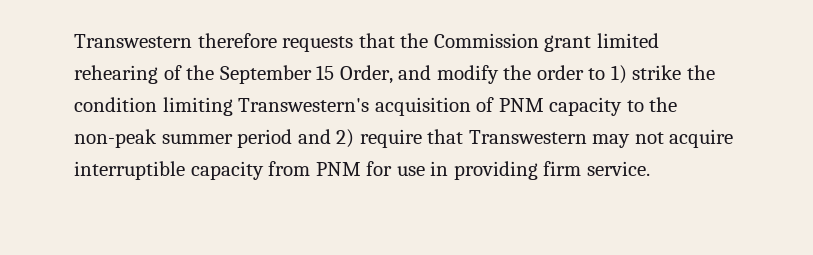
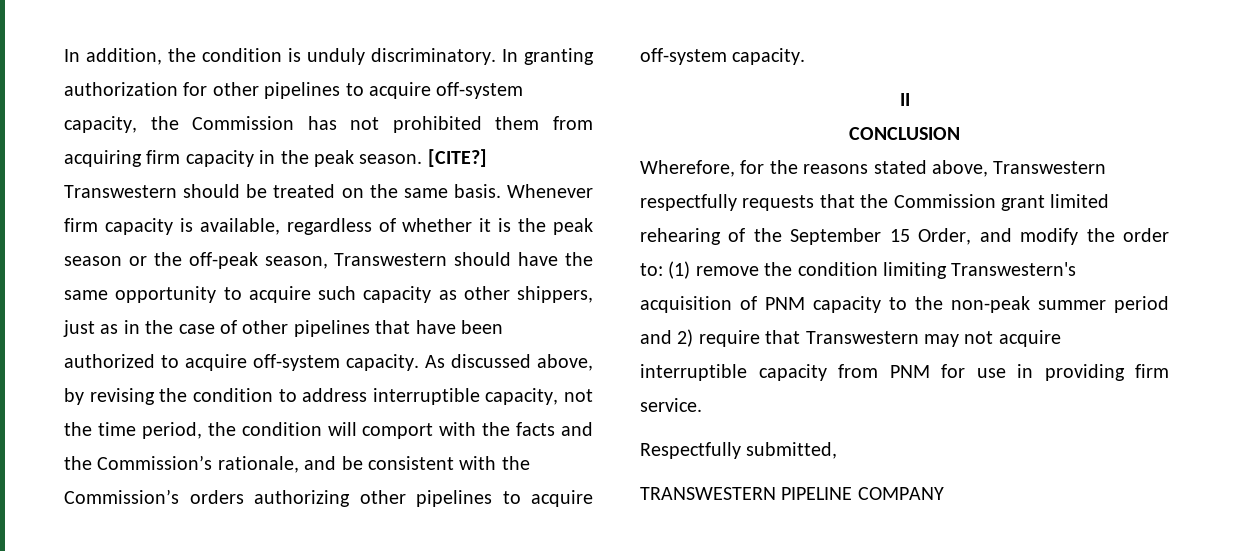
[74,33,277,48] Transwestern therefore -> [64,48,594,65] [64,82,524,99] [64,116,593,133] [64,149,487,167] [64,184,593,198] [64,218,593,235] [64,252,593,269] [64,286,593,303] [63,320,503,337] [64,354,593,371] [64,388,593,405] [64,422,593,439] [64,455,530,473] [64,489,593,507] [640,48,806,65] [899,93,910,106] [849,127,960,140] [640,160,1107,177] [640,194,737,211] In addition, the condition is unduly discriminatory. In granting authorization for other pipelines to acquire off-system capacity, the Commission has not prohibited them from acquiring firm capacity in the peak season. [CITE?] Transwestern should be treated on the same basis. Whenever firm capacity is available, regardless of whether it is the peak season or the off-peak season, Transwestern should have the same opportunity to acquire such capacity as other shippers, just as in the case of other pipelines that have been authorized to acquire off-system capacity. As discussed above, by revising the condition to address interruptible capacity, not the time period, the condition will comport with the facts and the Commission’s rationale, and be consistent with the Commission’s orders authorizing other pipelines to acquire off-system capacity. // II // CONCLUSION // Wherefore, for the reasons stated above, Transwestern respectfully
[588,65,682,84] to 1) strike -> [640,261,759,279] to: (1) remove
(650, 168) none -> [640,442,838,459] [640,487,944,500] // Respectfully submitted, // TRANSWESTERN PIPELINE COMPANY

